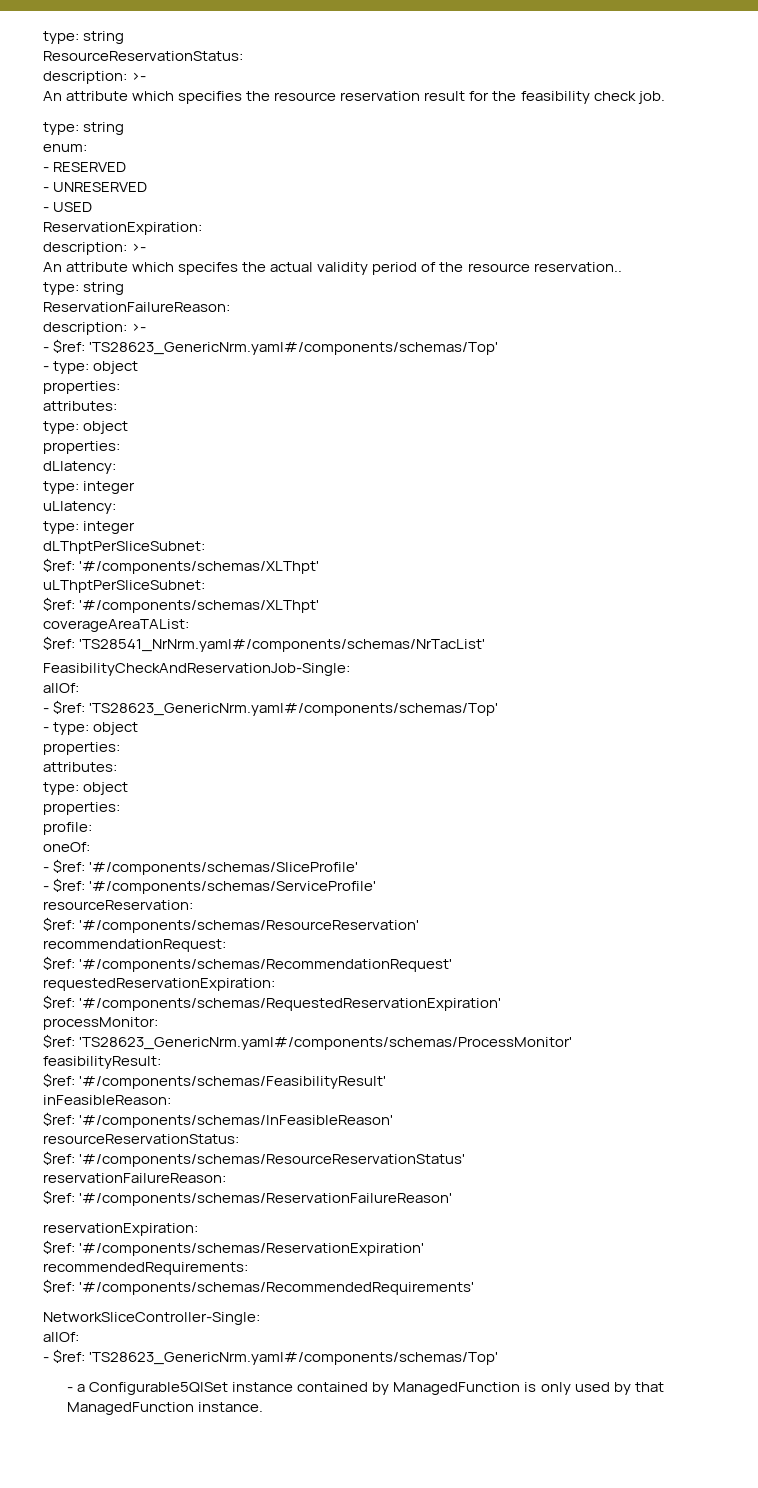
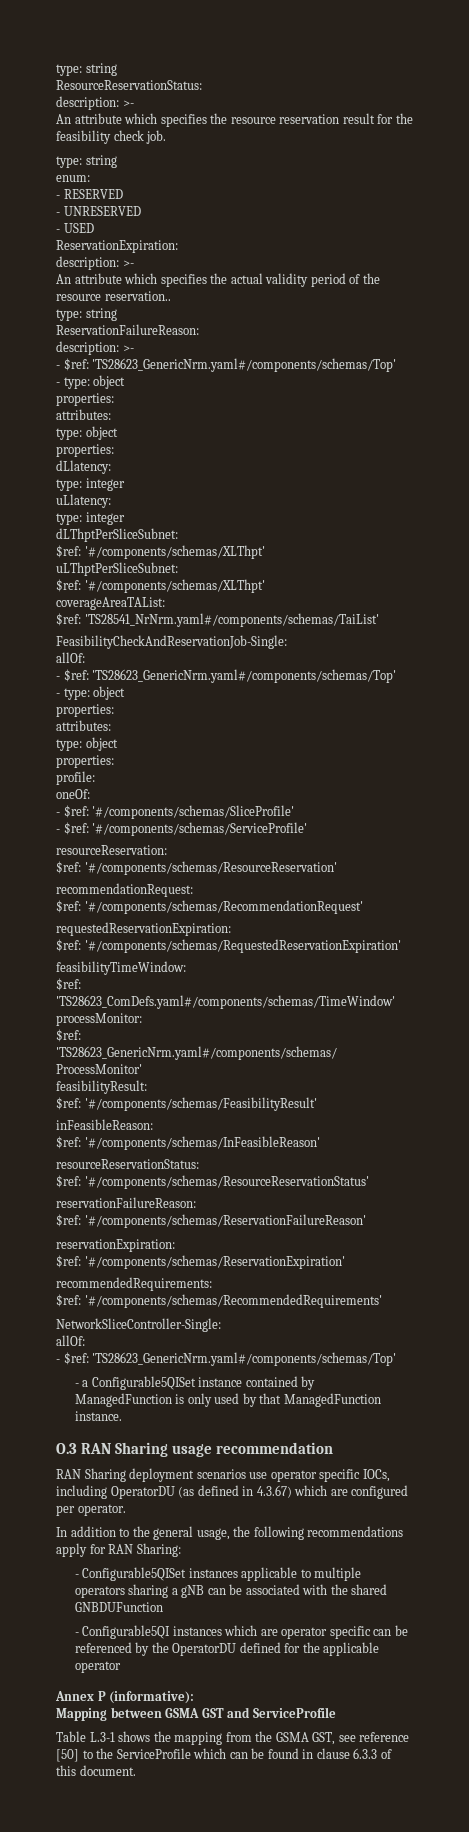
[178,262,239,275] specifes -> [160,274,207,287] specifies
[79,639,486,652] 'TS28541_NrNrm.yaml#/components/schemas/NrTacList' -> [84,613,379,627] 'TS28541_NrNrm.yaml#/components/schemas/TaiList'
(502, 1004) none -> [56,961,186,975] [56,978,81,991] [56,995,395,1009] feasibilityTimeWindow: // $ref: 'TS28623_ComDefs.yaml#/components/schemas/TimeWindow'
(264, 1407) none -> [56,1442,334,1457] [56,1468,390,1482] [56,1485,409,1499] [56,1504,126,1516] [56,1526,404,1540] [56,1543,181,1557] [74,1567,362,1581] [74,1584,388,1598] [74,1602,163,1612] [74,1625,408,1639] [74,1642,380,1656] [74,1661,121,1673] [55,1691,195,1704] [56,1707,336,1721] [56,1731,410,1745] [56,1748,392,1762] [56,1765,136,1776] // O.3 RAN Sharing usage recommendation // RAN Sharing deployment scenarios use operator specific IOCs, including OperatorDU (as defined in 4.3.67) which are configured per operator. // In addition to the general usage, the following recommendations apply for RAN Sharing: // - Configurable5QISet instances applicable to multiple operators sharing a gNB can be associated with the shared GNBDUFunction // - Configurable5QI instances which are operator specific can be referenced by the OperatorDU defined for the applicable operator // Annex P (informative): // Mapping between GSMA GST and ServiceProfile // Table L.3-1 shows the mapping from the GSMA GST, see reference [50] to the ServiceProfile which can be found in clause 6.3.3 of this document.

